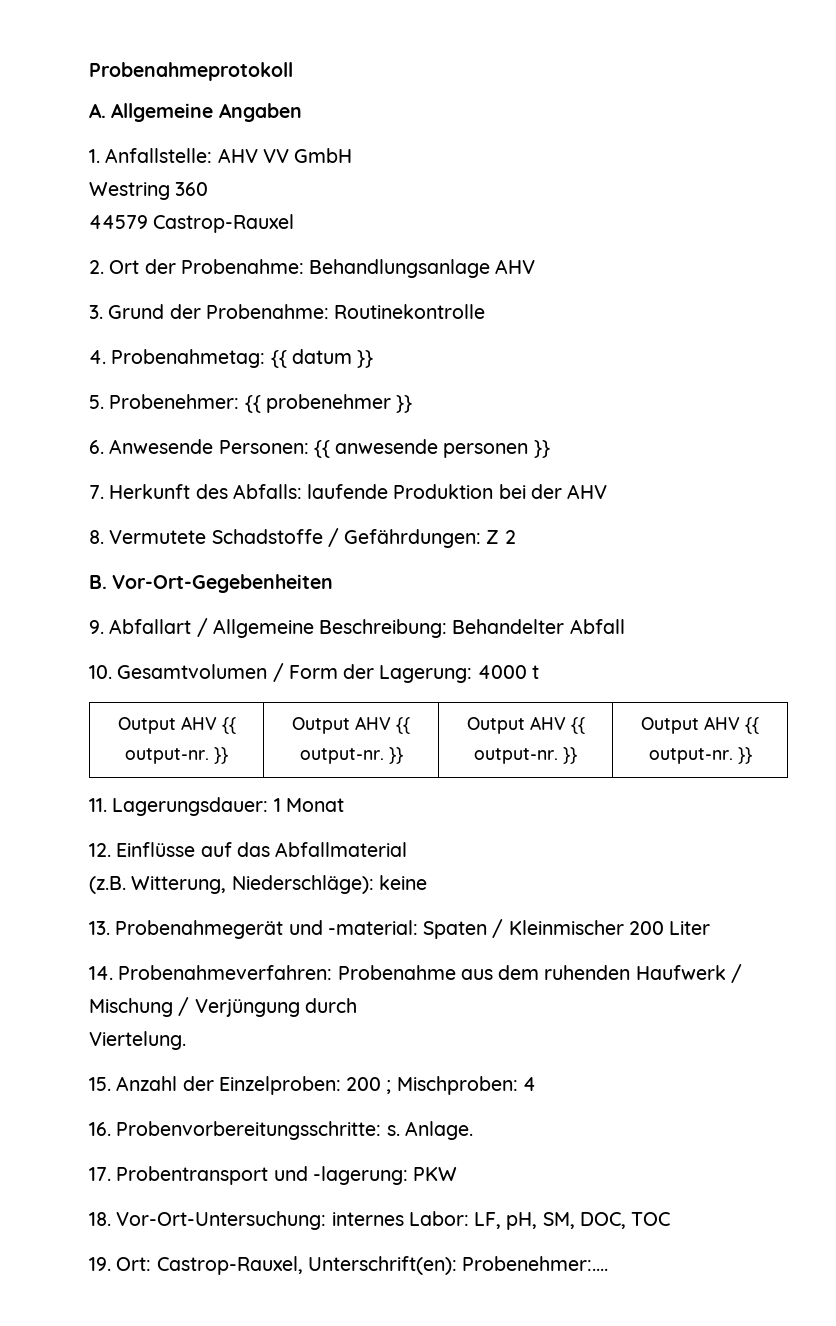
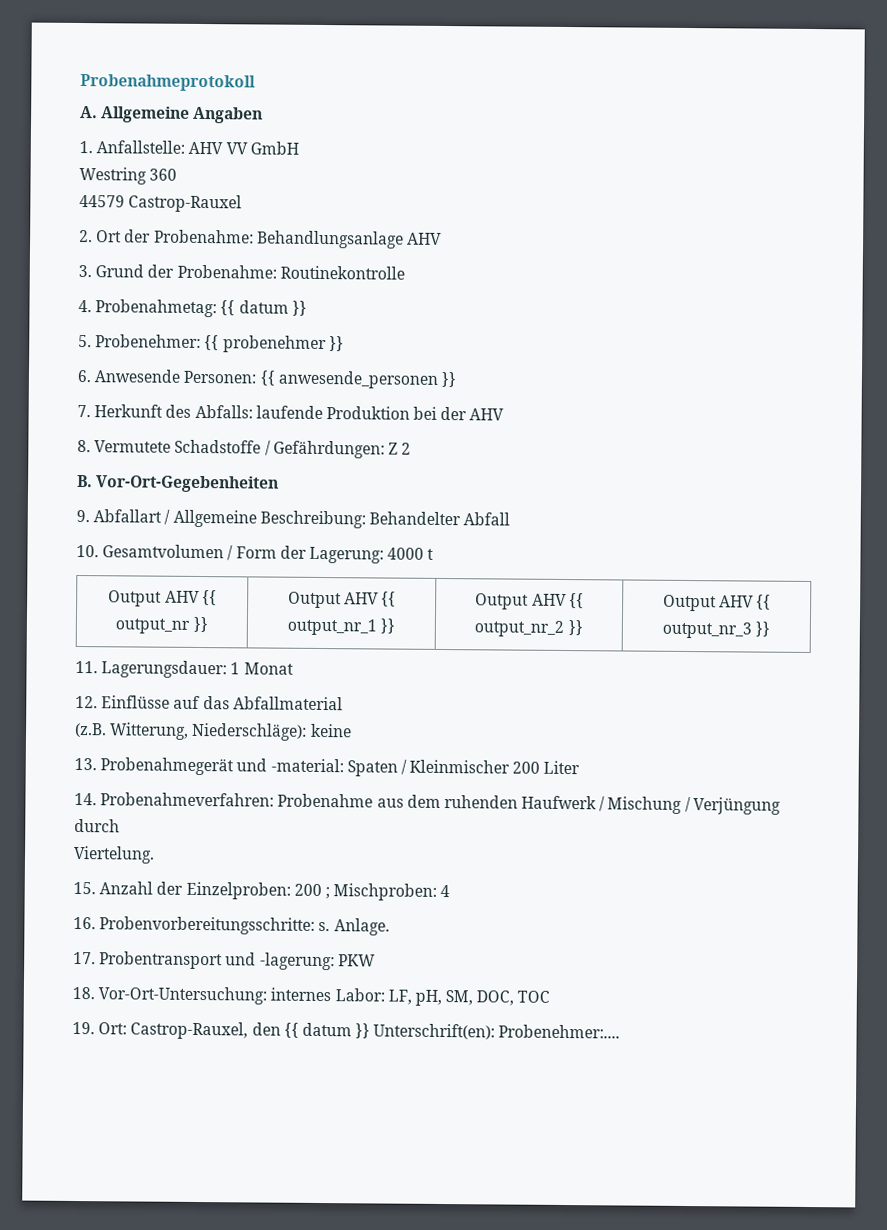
[335,439,529,458] anwesende personen -> [277,370,438,389] anwesende_personen
[125,747,228,764] [292,716,410,734] [299,747,403,764] [466,716,585,734] [474,747,577,764] [641,716,759,734] [648,748,733,764] output-nr. }} | Output AHV {{ output-nr. }} | Output AHV {{ output-nr. }} | Output AHV {{ output-nr. -> [115,616,208,634] [287,591,397,609] [286,618,396,636] [475,593,584,610] [474,620,583,637] [662,594,772,612] [661,621,752,639] output_nr }} | Output AHV {{ output_nr_1 }} | Output AHV {{ output_nr_2 }} | Output AHV {{ output_nr_3
(303, 1265) none -> [251,1022,371,1039] den {{ datum }}

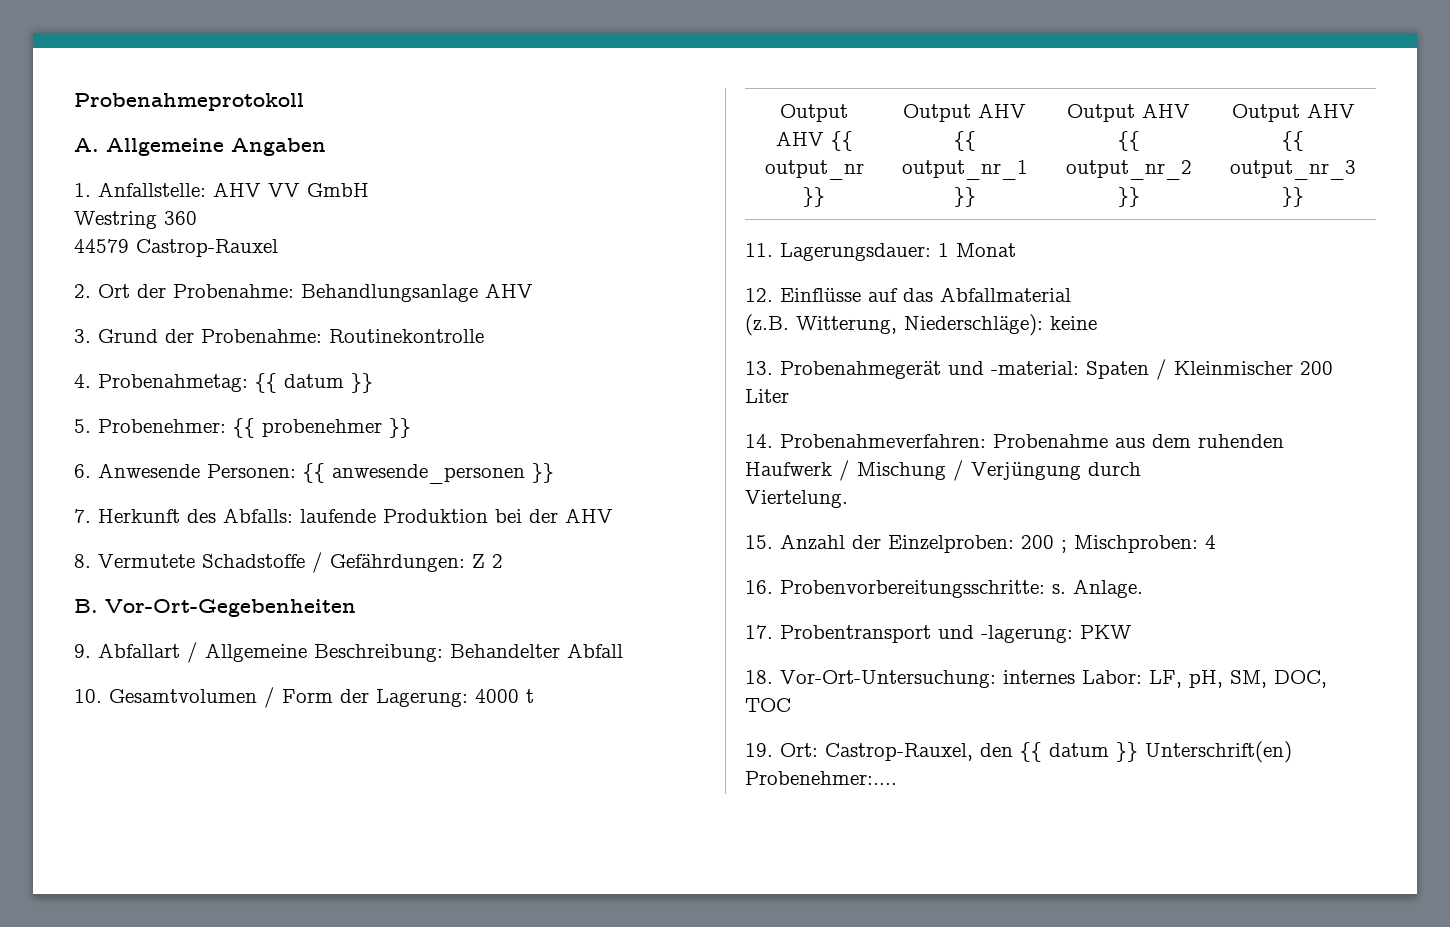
[373,1023,496,1040] Unterschrift(en): -> [1145,741,1292,763] Unterschrift(en)

